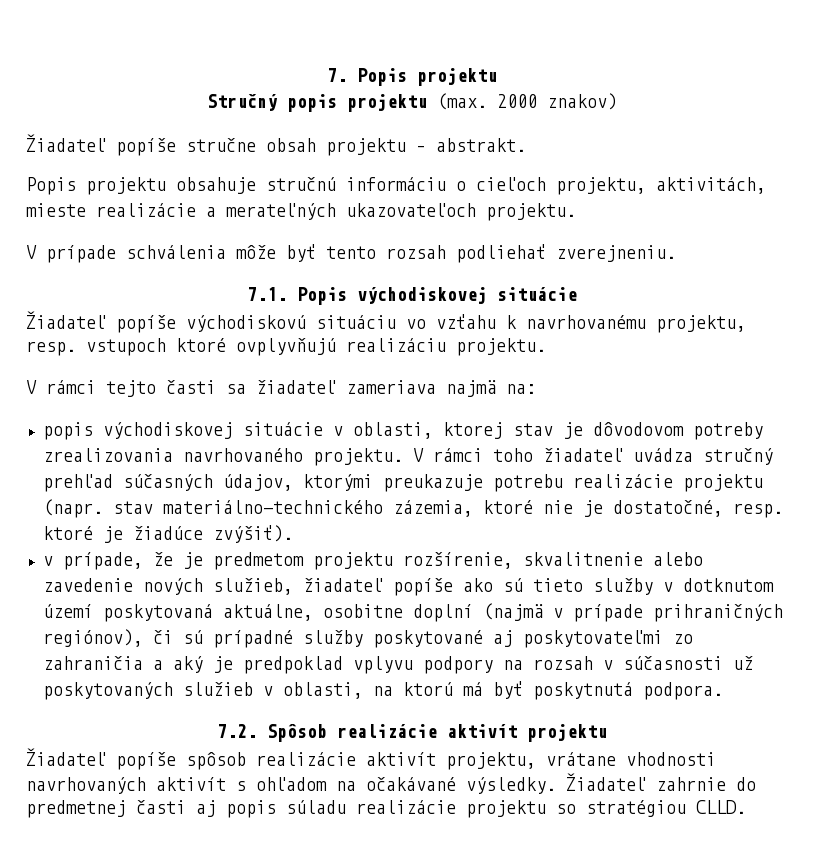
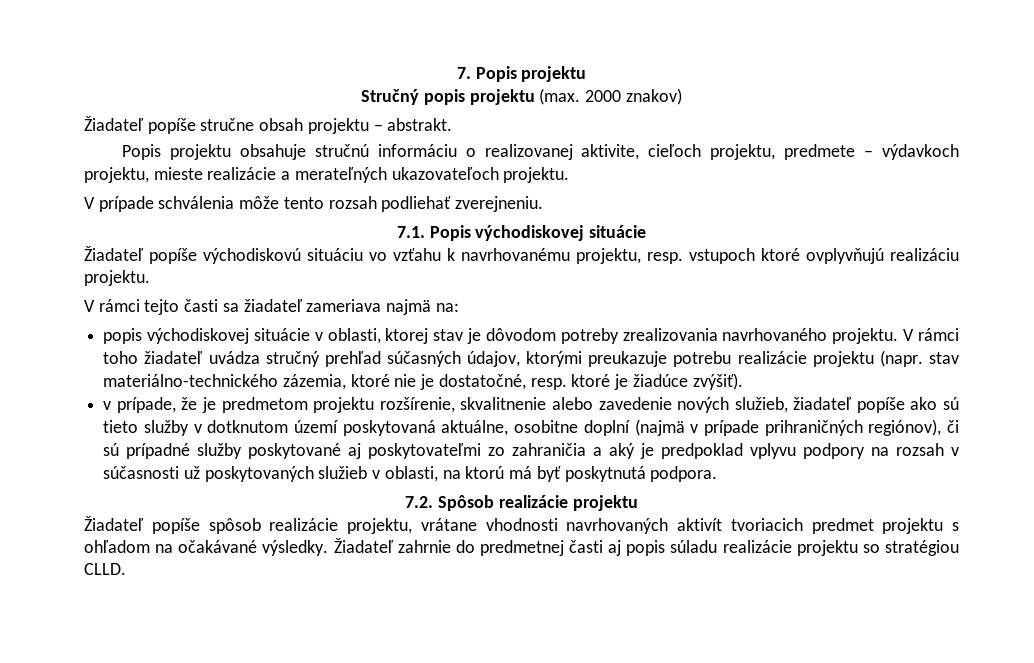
[476,177,766,195] cieľoch projektu, aktivitách, -> [484,144,960,160] [84,167,149,183] realizovanej aktivite, cieľoch projektu, predmete – výdavkoch projektu,
[286,244,316,262] byť -> (280, 202) none
[592,422,684,436] dôvodovom -> [485,328,556,341] dôvodom
[446,724,517,738] aktivít -> (568, 501) none
[366,752,436,766] aktivít -> (339, 524) none
(226, 784) none -> [730,518,944,534] tvoriacich predmet projektu

